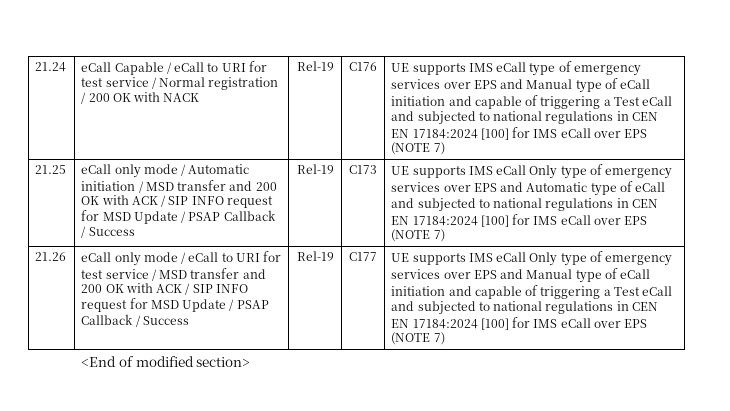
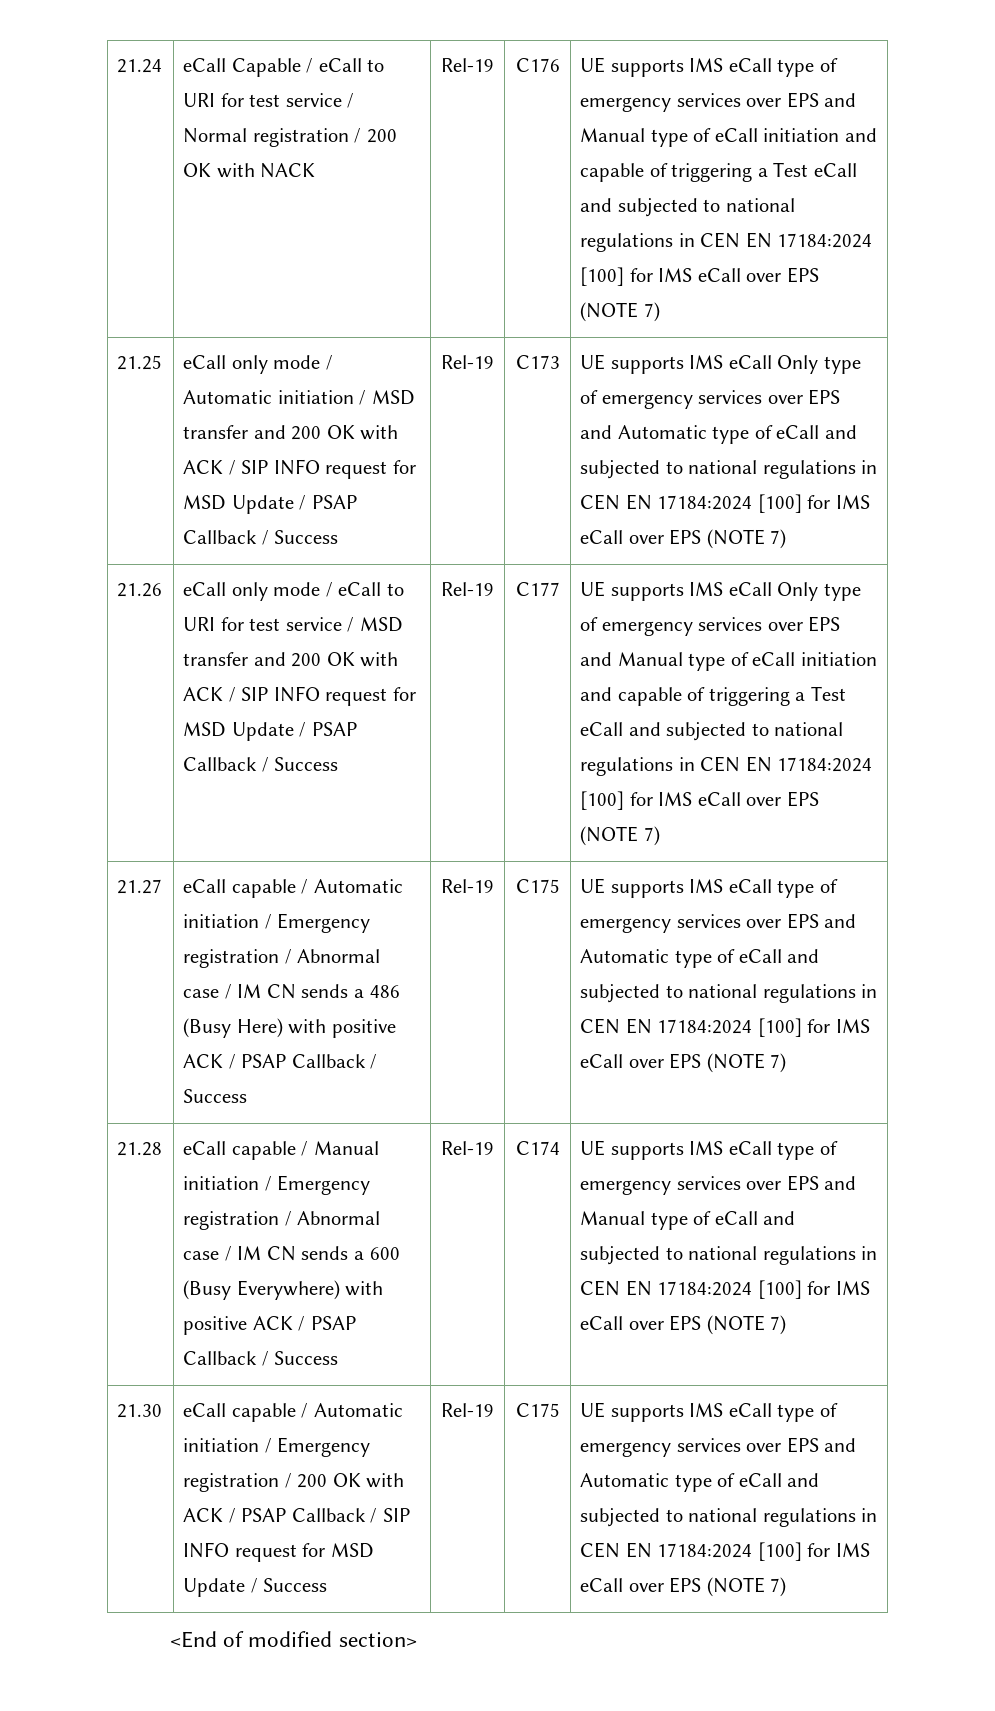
(445, 338) none -> [117,879,163,894] [183,879,403,898] [183,913,371,933] [183,949,381,968] [183,984,400,999] [183,1018,396,1038] [183,1054,378,1069] [183,1089,248,1103] [441,879,494,893] [515,879,560,893] [580,878,838,898] [580,913,857,933] [580,949,820,968] [580,984,878,1003] [580,1018,870,1037] [580,1053,787,1073] [117,1142,163,1156] [183,1141,379,1160] [183,1175,371,1195] [183,1211,381,1230] [183,1246,400,1261] [183,1280,384,1300] [183,1316,356,1335] [183,1351,339,1366] [441,1141,494,1155] [515,1141,560,1155] [580,1140,838,1160] [580,1175,857,1195] [580,1211,796,1230] [580,1246,878,1265] [580,1280,870,1299] [580,1315,787,1335] [117,1404,163,1418] [183,1403,403,1422] [183,1437,371,1457] [183,1473,405,1492] [183,1508,410,1523] [183,1542,374,1562] [183,1578,328,1597] [441,1403,494,1417] [515,1403,560,1417] [580,1402,838,1422] [580,1437,857,1457] [580,1473,820,1492] [580,1508,878,1527] [580,1542,870,1561] [580,1577,787,1597] // 21.27 | eCall capable / Automatic initiation / Emergency registration / Abnormal case / IM CN sends a 486 (Busy Here) with positive ACK / PSAP Callback / Success | Rel-19 | C175 | UE supports IMS eCall type of emergency services over EPS and Automatic type of eCall and subjected to national regulations in CEN EN 17184:2024 [100] for IMS eCall over EPS (NOTE 7) // 21.28 | eCall capable / Manual initiation / Emergency registration / Abnormal case / IM CN sends a 600 (Busy Everywhere) with positive ACK / PSAP Callback / Success | Rel-19 | C174 | UE supports IMS eCall type of emergency services over EPS and Manual type of eCall and subjected to national regulations in CEN EN 17184:2024 [100] for IMS eCall over EPS (NOTE 7) // 21.30 | eCall capable / Automatic initiation / Emergency registration / 200 OK with ACK / PSAP Callback / SIP INFO request for MSD Update / Success | Rel-19 | C175 | UE supports IMS eCall type of emergency services over EPS and Automatic type of eCall and subjected to national regulations in CEN EN 17184:2024 [100] for IMS eCall over EPS (NOTE 7)

